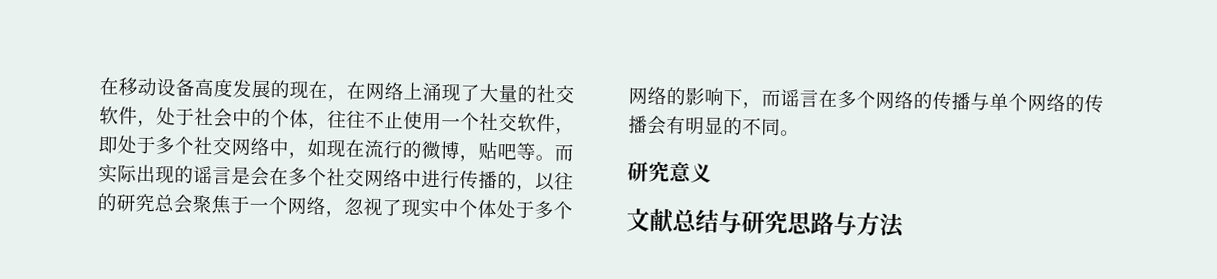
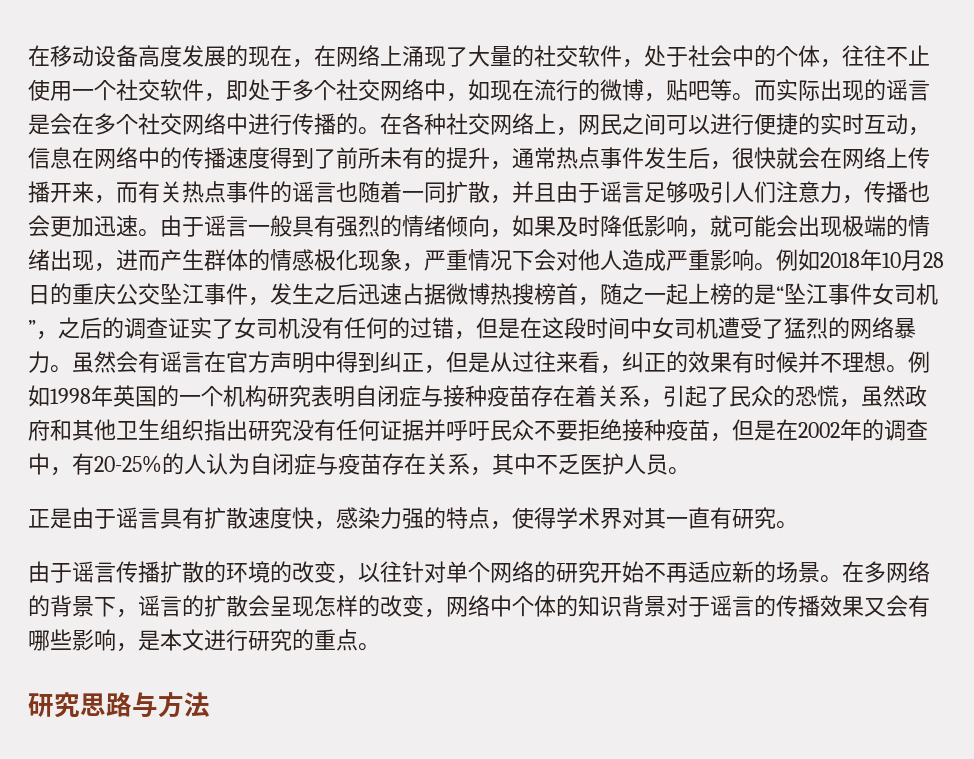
[516,172,574,192] [97,193,573,220] [628,86,1104,114] [628,115,800,137] [627,161,712,183] [626,208,742,234] ，以往的研究总会聚焦于一个网络，忽视了现实中个体处于多个网络的影响下，而谣言在多个网络的传播与单个网络的传播会有明显的不同。 // 研究意义 // 文献总结与 -> [358,113,930,136] [28,147,930,170] [28,181,930,204] [28,215,930,238] [28,249,944,272] [28,283,938,306] [28,317,916,340] [28,351,930,374] [28,385,927,408] [28,419,928,442] [28,453,690,476] [28,507,798,530] [28,561,930,584] [28,595,930,618] [28,629,380,652] 。在各种社交网络上，网民之间可以进行便捷的实时互动，信息在网络中的传播速度得到了前所未有的提升，通常热点事件发生后，很快就会在网络上传播开来，而有关热点事件的谣言也随着一同扩散，并且由于谣言足够吸引人们注意力，传播也会更加迅速。由于谣言一般具有强烈的情绪倾向，如果及时降低影响，就可能会出现极端的情绪出现，进而产生群体的情感极化现象，严重情况下会对他人造成严重影响。例如2018年10月28日的重庆公交坠江事件，发生之后迅速占据微博热搜榜首，随之一起上榜的是“坠江事件女司机”，之后的调查证实了女司机没有任何的过错，但是在这段时间中女司机遭受了猛烈的网络暴力。虽然会有谣言在官方声明中得到纠正，但是从过往来看，纠正的效果有时候并不理想。例如1998年英国的一个机构研究表明自闭症与接种疫苗存在着关系，引起了民众的恐慌，虽然政府和其他卫生组织指出研究没有任何证据并呼吁民众不要拒绝接种疫苗，但是在2002年的调查中，有20-25%的人认为自闭症与疫苗存在关系，其中不乏医护人员。 // 正是由于谣言具有扩散速度快，感染力强的特点，使得学术界对其一直有研究。 // 由于谣言传播扩散的环境的改变，以往针对单个网络的研究开始不再适应新的场景。在多网络的背景下，谣言的扩散会呈现怎样的改变，网络中个体的知识背景对于谣言的传播效果又会有哪些影响，是本文进行研究的重点。 //

